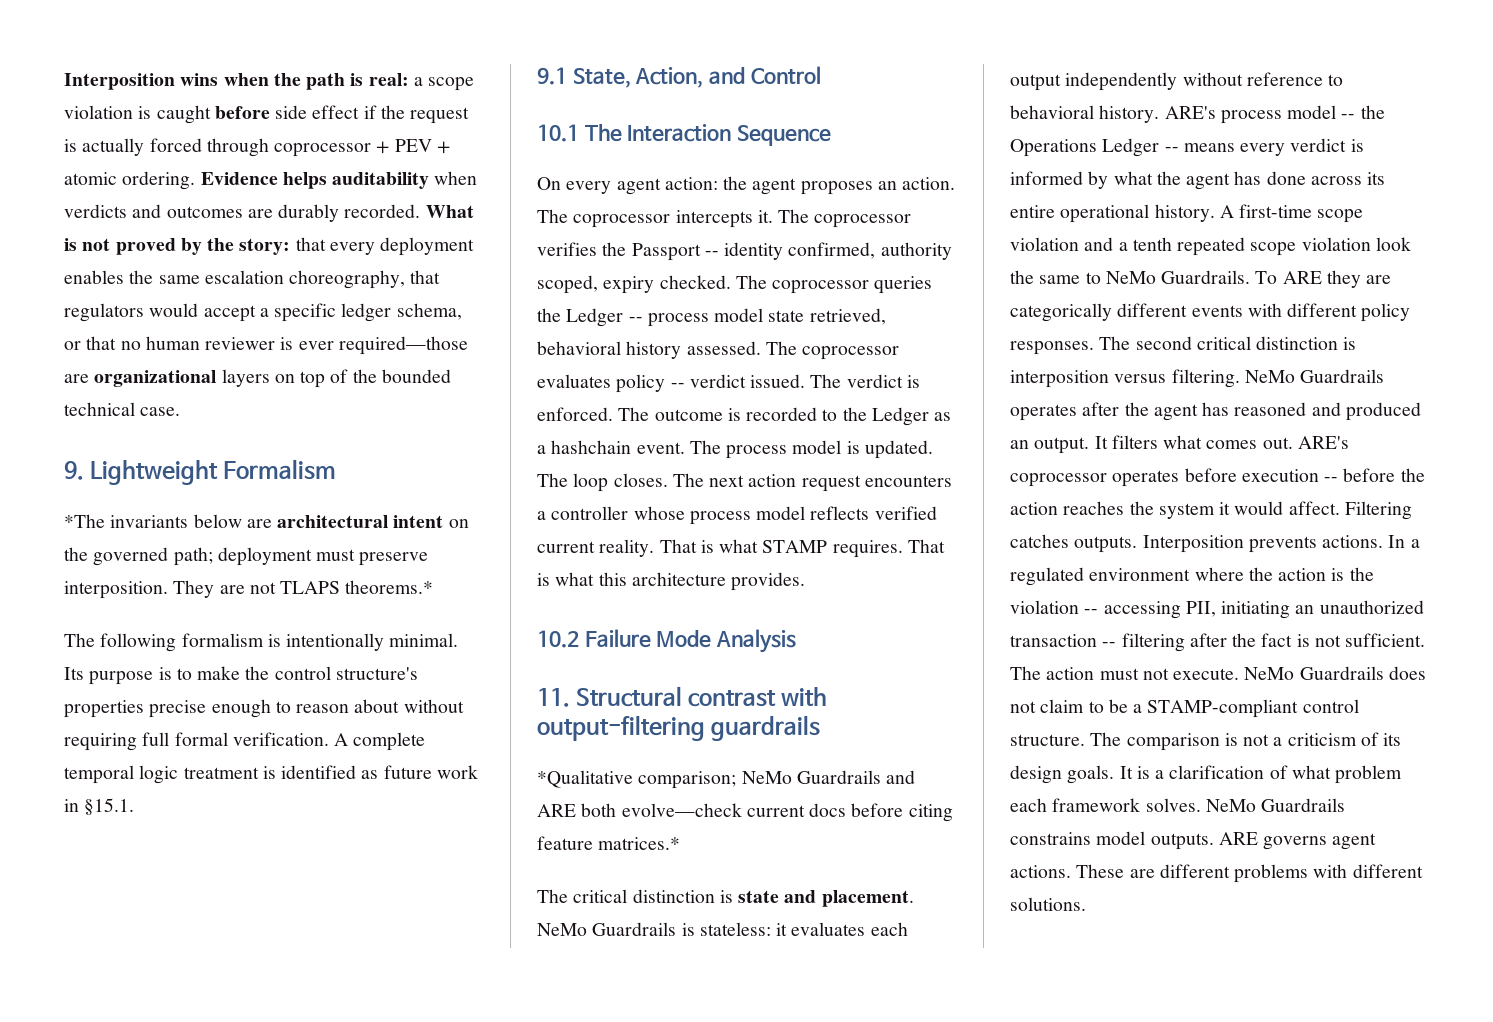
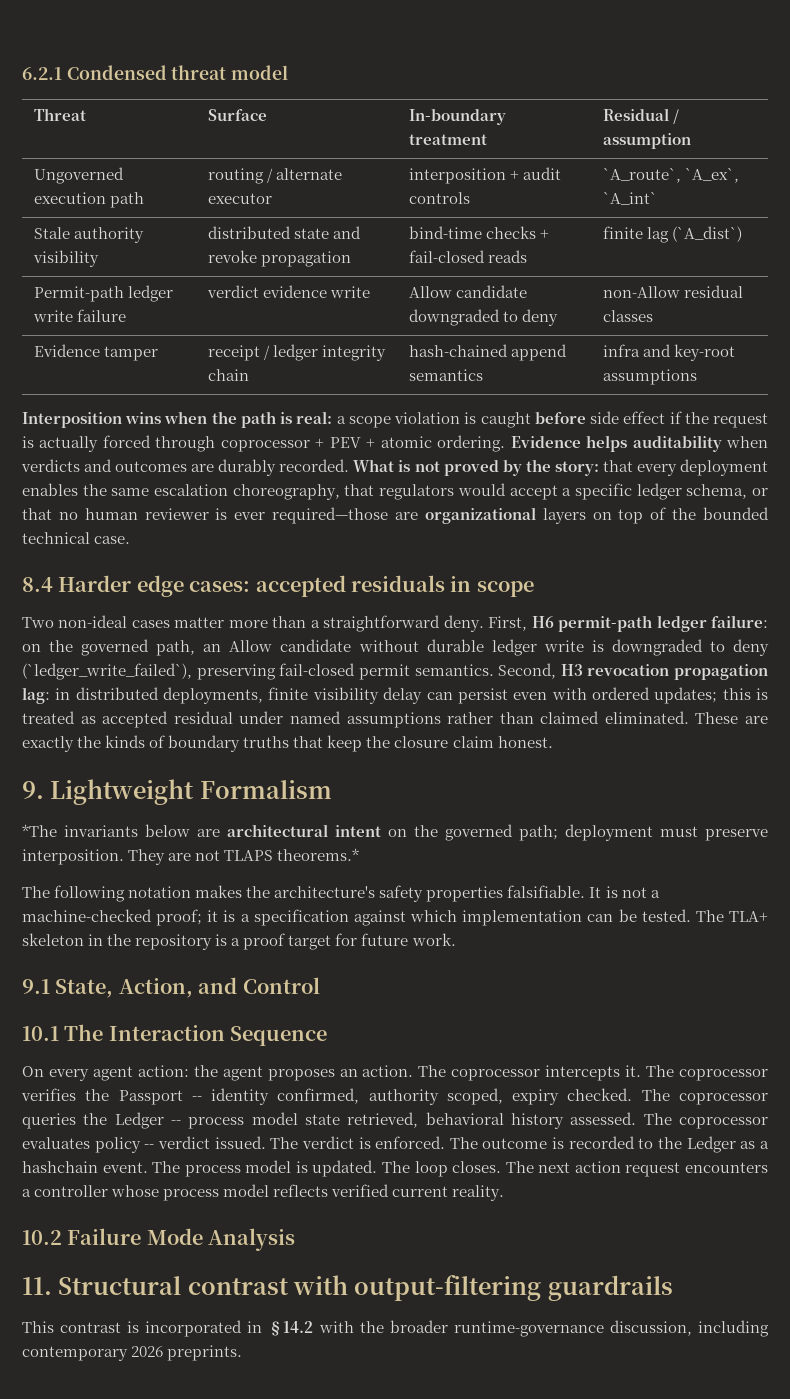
(64, 81) none -> [22,65,289,80] [33,108,86,121] [207,109,267,121] [408,109,506,125] [408,134,487,145] [602,108,679,124] [602,133,691,149] [33,167,124,184] [33,192,144,208] [207,168,343,184] [207,193,272,204] [408,167,562,184] [408,192,470,204] [602,167,739,183] [602,191,657,205] [33,227,144,243] [32,250,99,267] [207,226,362,239] [207,250,351,267] [408,226,550,239] [408,250,527,263] [602,226,743,243] [33,285,173,302] [32,309,126,322] [206,285,371,298] [408,285,527,298] [408,309,559,326] [602,285,743,298] [602,310,653,322] [33,344,158,361] [207,344,387,361] [207,369,249,381] [408,344,567,361] [408,369,483,381] [602,344,736,361] [602,369,697,385] 6.2.1 Condensed threat model // Threat | Surface | In-boundary treatment | Residual / assumption // Ungoverned execution path | routing / alternate executor | interposition + audit controls | `A_route`, `A_ex`, `A_int` // Stale authority visibility | distributed state and revoke propagation | bind-time checks + fail-closed reads | finite lag (`A_dist`) // Permit-path ledger write failure | verdict evidence write | Allow candidate downgraded to deny | non-Allow residual classes // Evidence tamper | receipt / ledger integrity chain | hash-chained append semantics | infra and key-root assumptions //
(181, 411) none -> [22,575,534,597] [22,615,768,632] [22,639,769,656] [22,663,768,680] [22,687,769,704] [22,711,769,728] [22,735,553,752] // 8.4 Harder edge cases: accepted residuals in scope // Two non-ideal cases matter more than a straightforward deny. First, H6 permit-path ledger failure: on the governed path, an Allow candidate without durable ledger write is downgraded to deny (`ledger_write_failed`), preserving fail-closed permit semantics. Second, H3 revocation propagation lag: in distributed deployments, finite visibility delay can persist even with ordered updates; this is treated as accepted residual under named assumptions rather than claimed eliminated. These are exactly the kinds of boundary truths that keep the closure claim honest.
[181,633,459,651] [64,666,418,685] [64,699,464,718] [64,732,426,751] [64,765,478,784] [64,798,135,815] formalism is intentionally minimal. Its purpose is to make the control structure's properties precise enough to reason about without requiring full formal verification. A complete temporal logic treatment is identified as future work in §15.1. -> [128,885,660,902] [22,909,769,926] [22,933,456,950] notation makes the architecture's safety properties falsifiable. It is not a machine-checked proof; it is a specification against which implementation can be tested. The TLA+ skeleton in the repository is a proof target for future work.
[659,539,945,558] [537,572,806,591] That is what STAMP requires. That is what this architecture provides. -> (505, 1193) none
[537,770,916,789] [537,803,953,822] [537,836,681,850] [537,889,914,907] [537,922,908,936] [1010,72,1344,91] [1010,105,1385,124] [1010,138,1364,157] [1010,171,1386,190] [1010,204,1364,223] [1010,237,1411,256] [1010,270,1392,288] [1010,303,1411,322] [1010,336,1357,355] [1010,369,1385,388] [1010,402,1421,421] [1010,435,1349,454] [1010,468,1425,487] [1010,501,1412,520] [1010,534,1420,553] [1010,567,1374,586] [1010,600,1424,619] [1010,633,1426,652] [1010,666,1426,680] [1010,699,1359,718] [1010,732,1402,751] [1010,765,1403,784] [1010,798,1346,812] [1010,831,1377,850] [1010,864,1423,883] [1010,897,1086,911] *Qualitative comparison; NeMo Guardrails and ARE both evolve—check current docs before citing feature matrices.* // The critical distinction is state and placement. NeMo Guardrails is stateless: it evaluates each output independently without reference to behavioral history. ARE's process model -- the Operations Ledger -- means every verdict is informed by what the agent has done across its entire operational history. A first-time scope violation and a tenth repeated scope violation look the same to NeMo Guardrails. To ARE they are categorically different events with different policy responses. The second critical distinction is interposition versus filtering. NeMo Guardrails operates after the agent has reasoned and produced an output. It filters what comes out. ARE's coprocessor operates before execution -- before the action reaches the system it would affect. Filtering catches outputs. Interposition prevents actions. In a regulated environment where the action is the violation -- accessing PII, initiating an unauthorized transaction -- filtering after the fact is not sufficient. The action must not execute. NeMo Guardrails does not claim to be a STAMP-compliant control structure. The comparison is not a criticism of its design goals. It is a clarification of what problem each framework solves. NeMo Guardrails constrains model outputs. ARE governs agent actions. These are different problems with different solutions. -> [22,1320,770,1337] [22,1345,243,1361] This contrast is incorporated in §14.2 with the broader runtime-governance discussion, including contemporary 2026 preprints.

